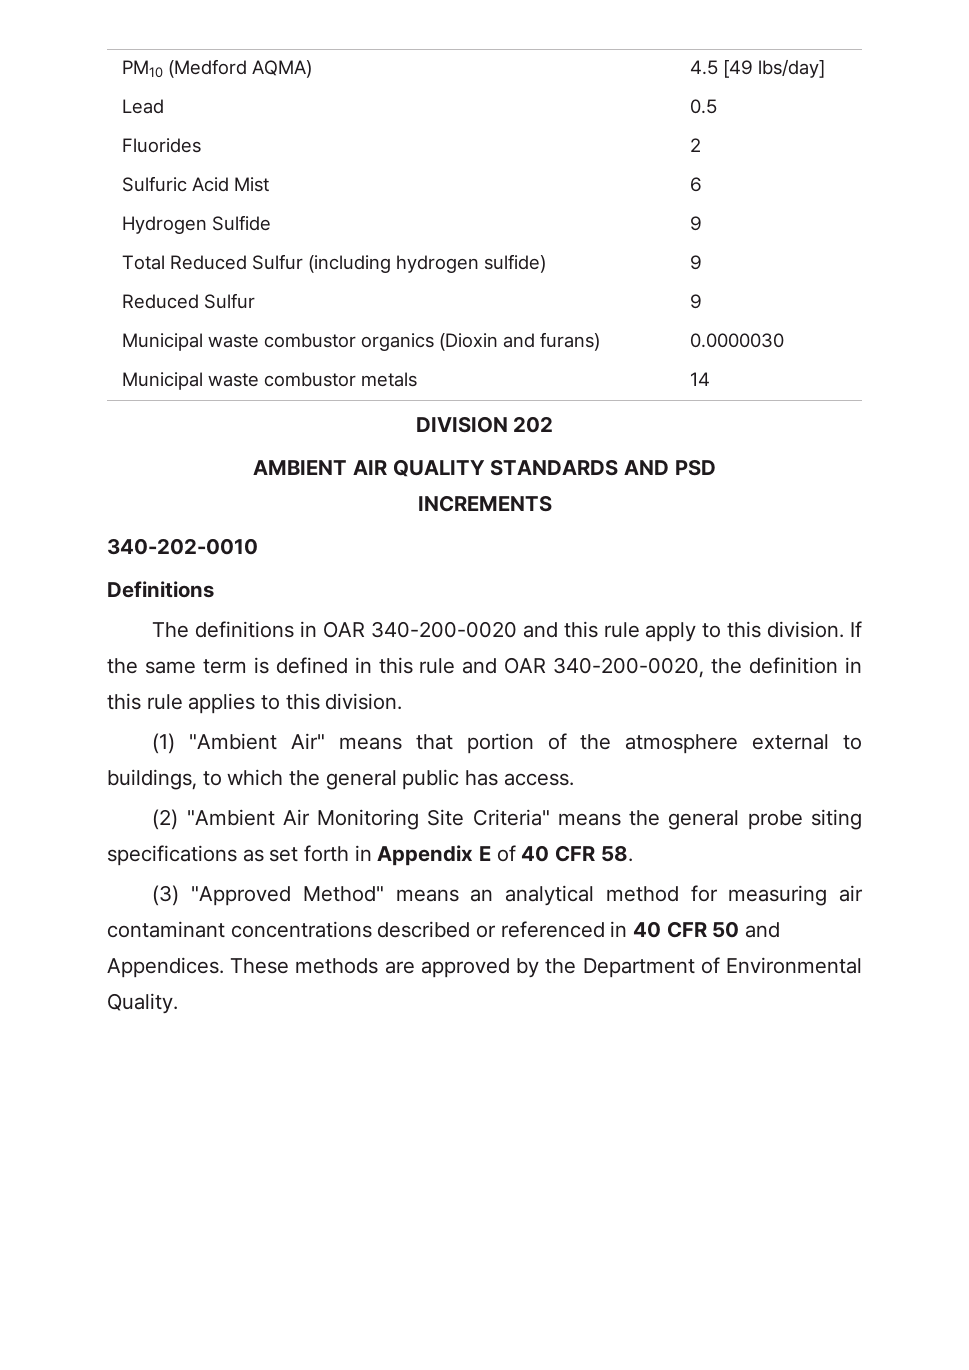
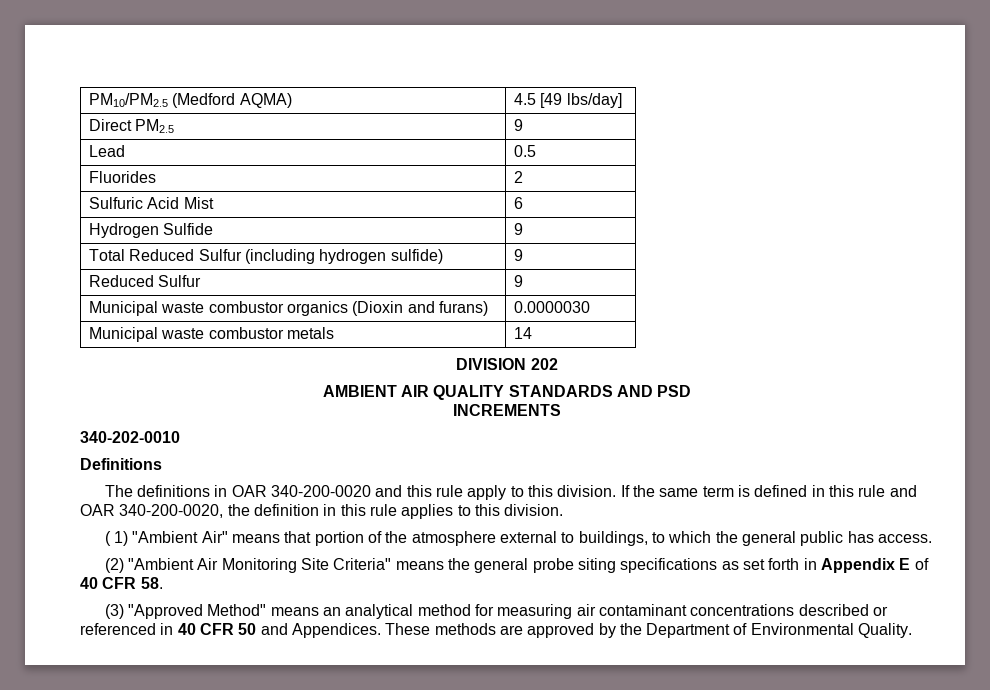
[121,60,163,78] PM10 -> [89,93,169,107] PM10/PM2.5
(825, 68) none -> [89,119,175,133] [514,119,524,131] // Direct PM2.5 | 9
[152,733,176,754] (1) -> [104,531,129,546] ( 1)

